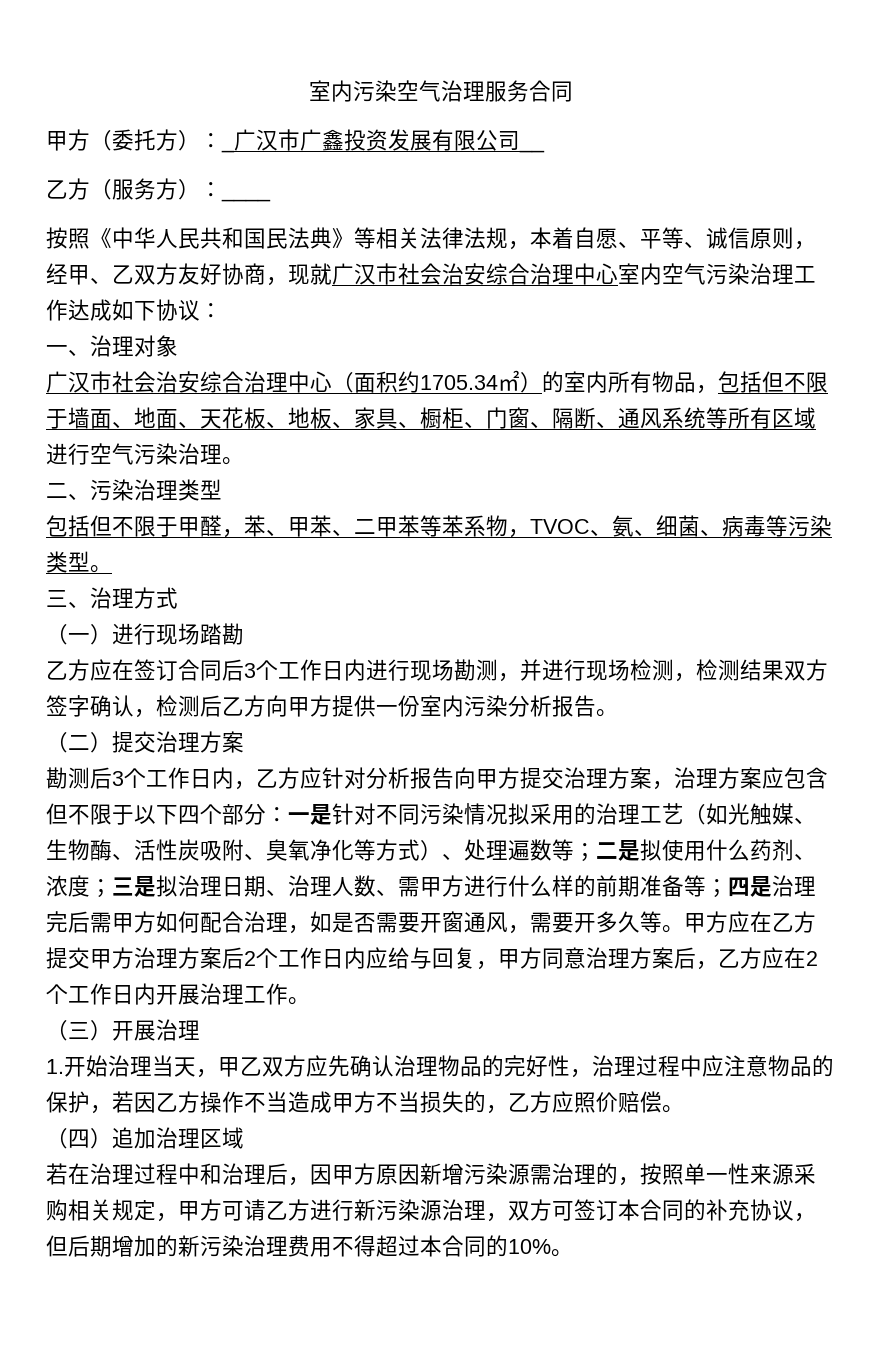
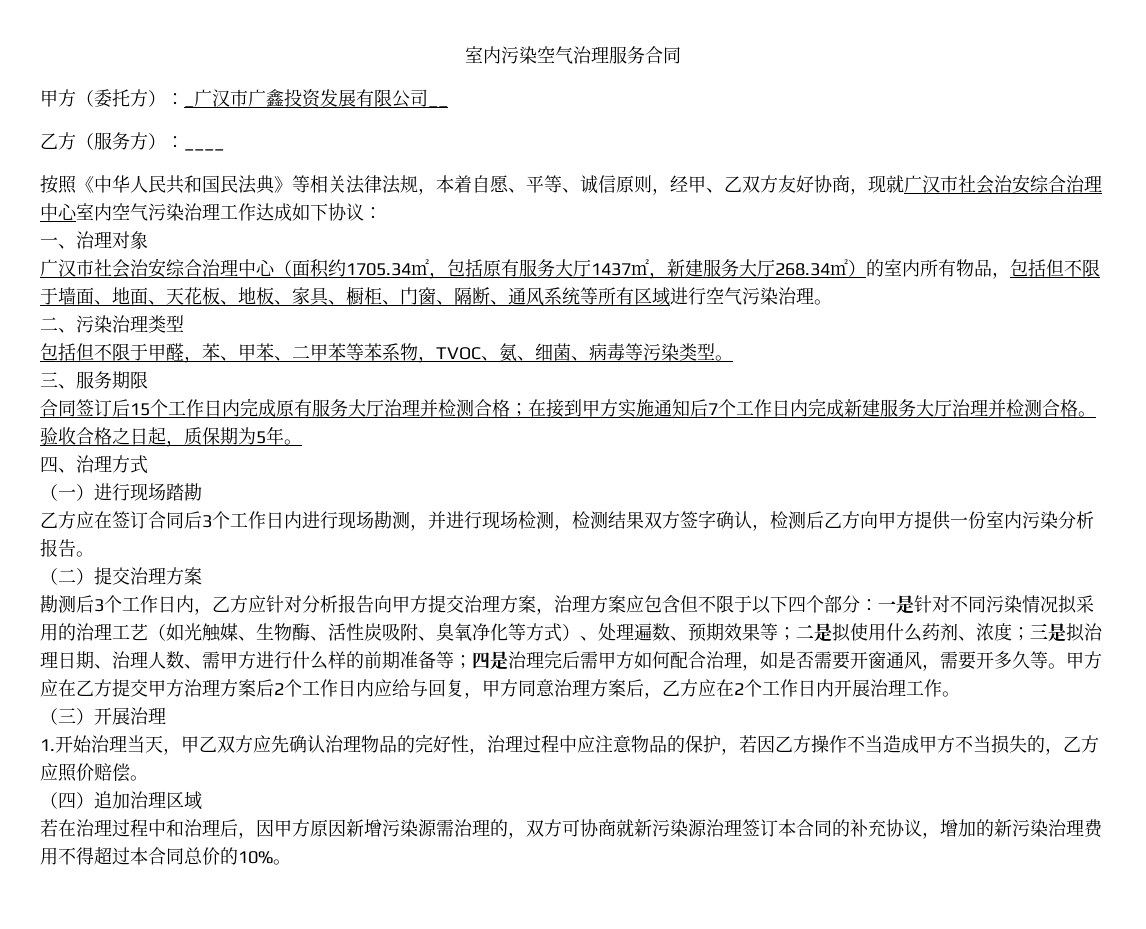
(520, 380) none -> [429,259,848,279] ，包括原有服务大厅1437㎡，新建服务大厅268.34㎡
(90, 604) none -> [76,371,148,389] [40,398,1096,418] [40,426,302,447] [40,456,76,473] 服务期限 // 合同签订后15个工作日内完成原有服务大厅治理并检测合格；在接到甲方实施通知后7个工作日内完成新建服务大厅治理并检测合格。验收合格之日起，质保期为5年。 // 四、
(552, 850) none -> [670,623,760,642] 、预期效果
[640,1163,816,1185] [46,1199,354,1222] 按照单一性来源采购相关规定，甲方可请乙方进行 -> [526,819,634,837] 双方可协商就
[486,1199,574,1222] ，双方可 -> (742, 827) none
[46,1235,112,1257] 但后期 -> (940, 835) none
(486, 1246) none -> [184,847,220,865] 总价

